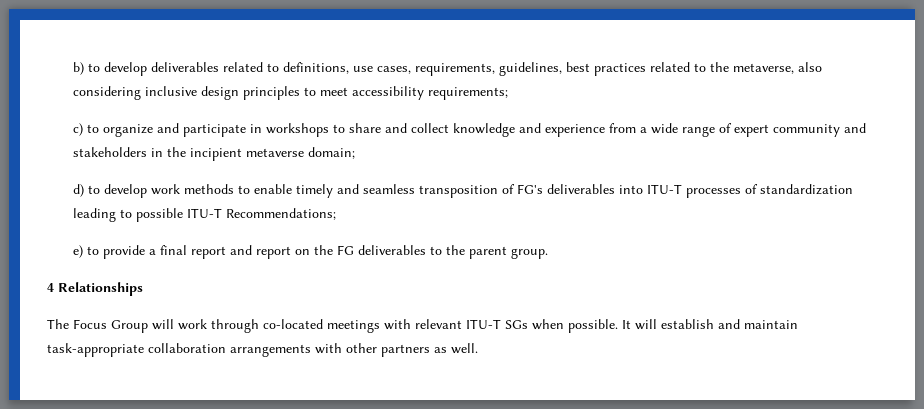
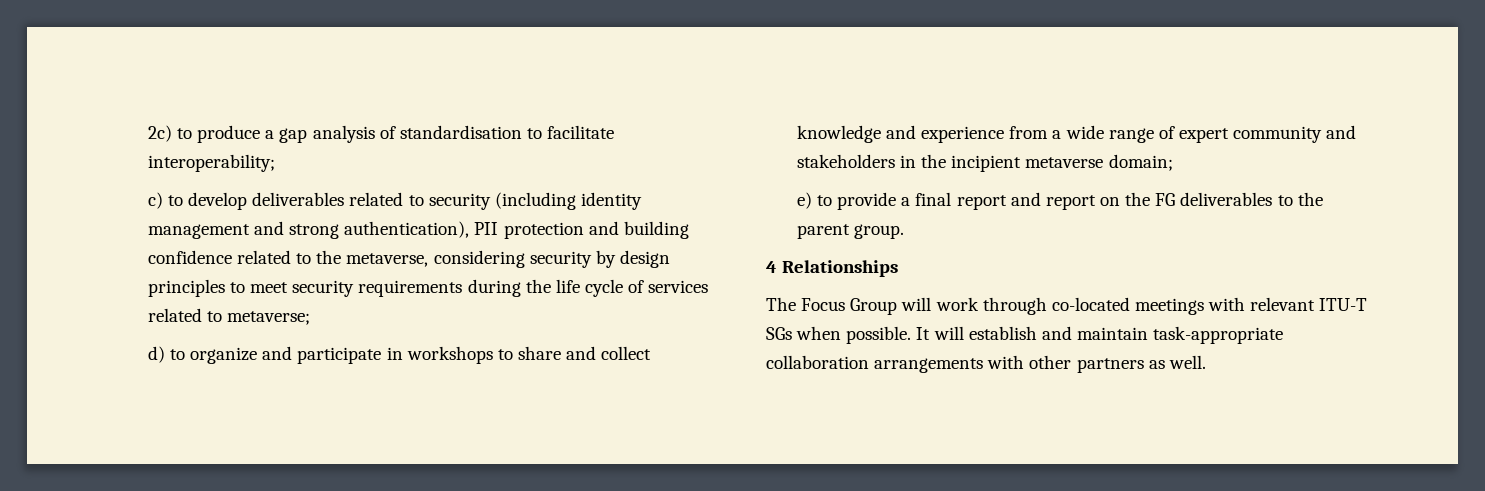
[72,62,84,75] b) -> [147,125,615,143] [147,154,275,172] [147,192,163,209] 2c) to produce a gap analysis of standardisation to facilitate interoperability; // c)
[282,62,646,76] definitions, use cases, requirements, guidelines, best practices -> [428,192,643,210] [147,221,689,239] [147,250,232,264] security (including identity management and strong authentication), PII protection and building confidence
[797,62,822,72] [72,86,197,100] also considering inclusive -> [433,250,616,268] considering security by
[351,86,508,100] [72,123,83,136] accessibility requirements; // c) -> [292,279,709,297] [147,308,311,325] [147,346,165,363] security requirements during the life cycle of services related to metaverse; // d)
[72,184,853,198] [72,208,336,222] // d) to develop work methods to enable timely and seamless transposition of FG's deliverables into ITU-T processes of standardization leading to possible ITU-T Recommendations; -> (1173, 162) none

